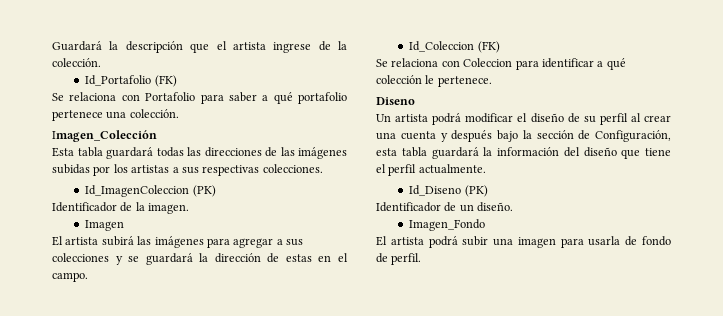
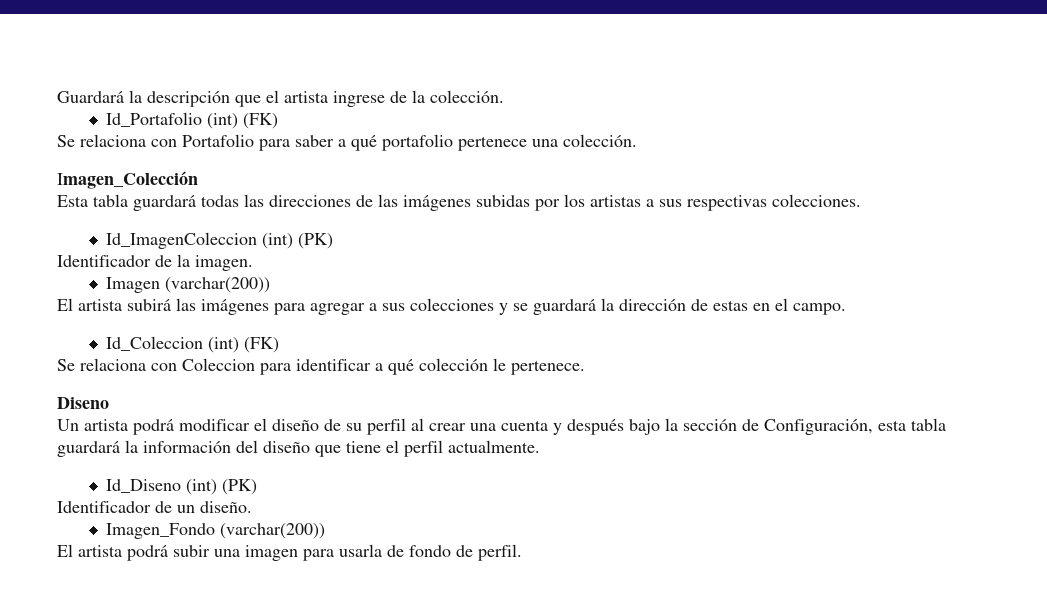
(152, 80) none -> [206,113,238,129] (int)
(190, 191) none -> [261,233,293,249] (int)
(125, 225) none -> [164,277,270,293] (varchar(200))
(475, 46) none -> [207,337,239,353] (int)
(462, 190) none -> [185,479,217,495] (int)
(486, 225) none -> [219,523,325,539] (varchar(200))

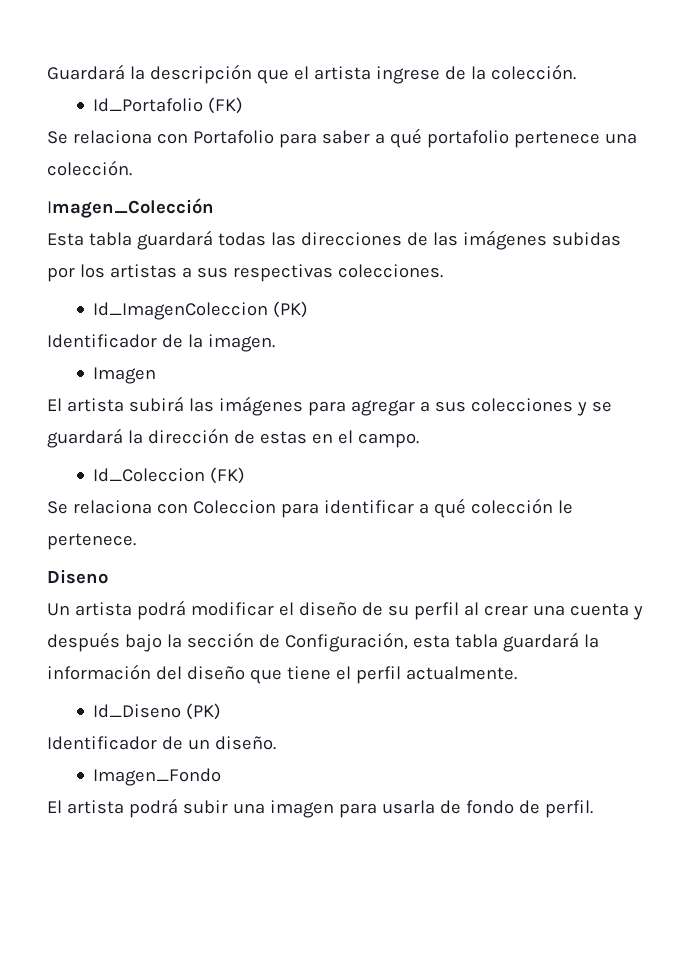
[206,113,238,129] (int) -> (204, 105) none
[261,233,293,249] (int) -> (269, 311) none
[164,277,270,293] (varchar(200)) -> (157, 375) none
[207,337,239,353] (int) -> (206, 475) none
[185,479,217,495] (int) -> (182, 711) none
[219,523,325,539] (varchar(200)) -> (222, 777) none

